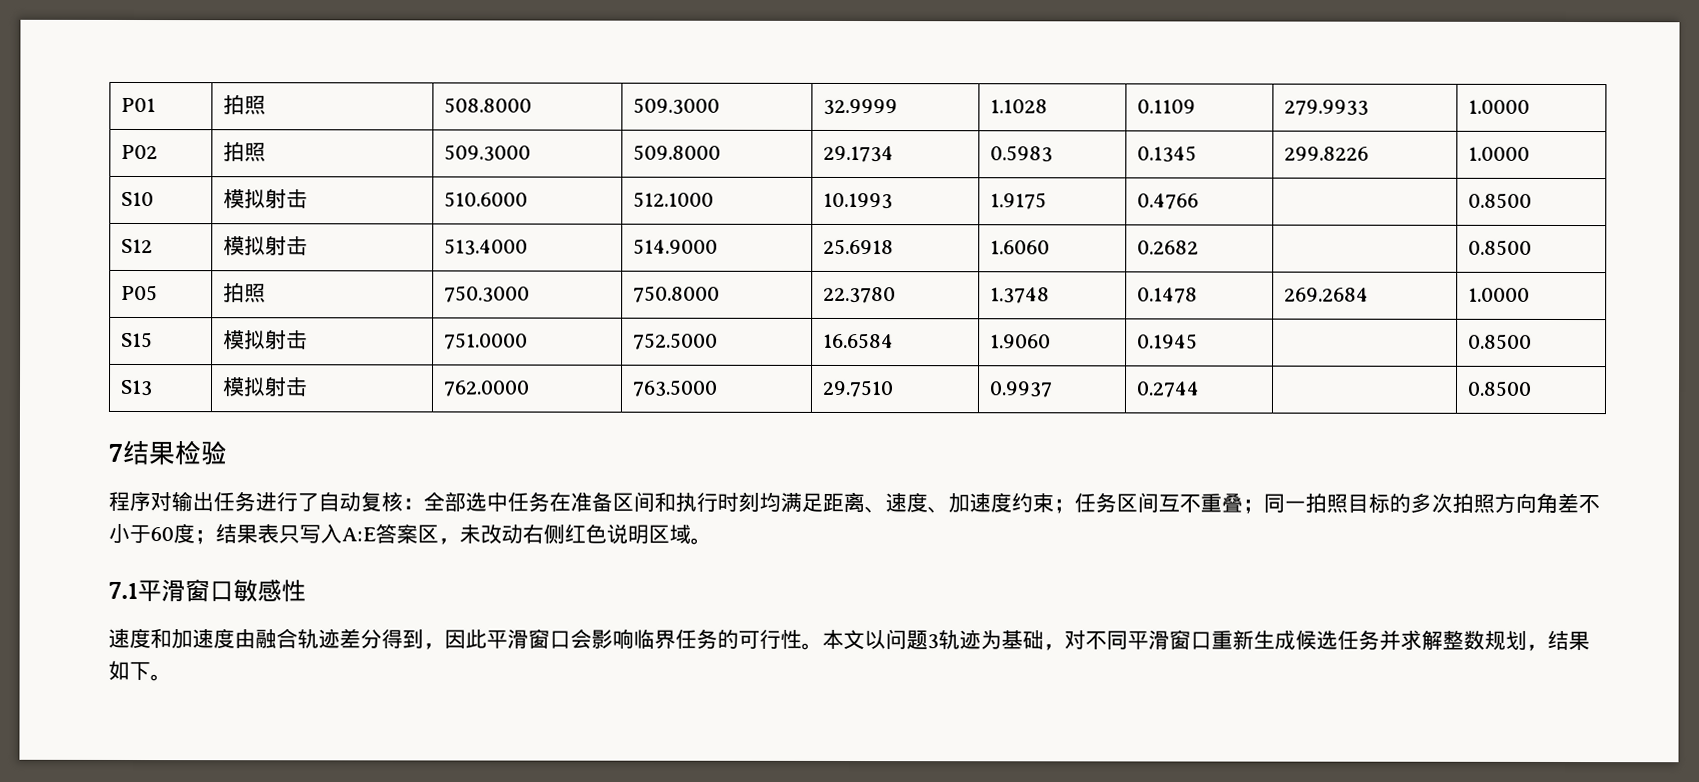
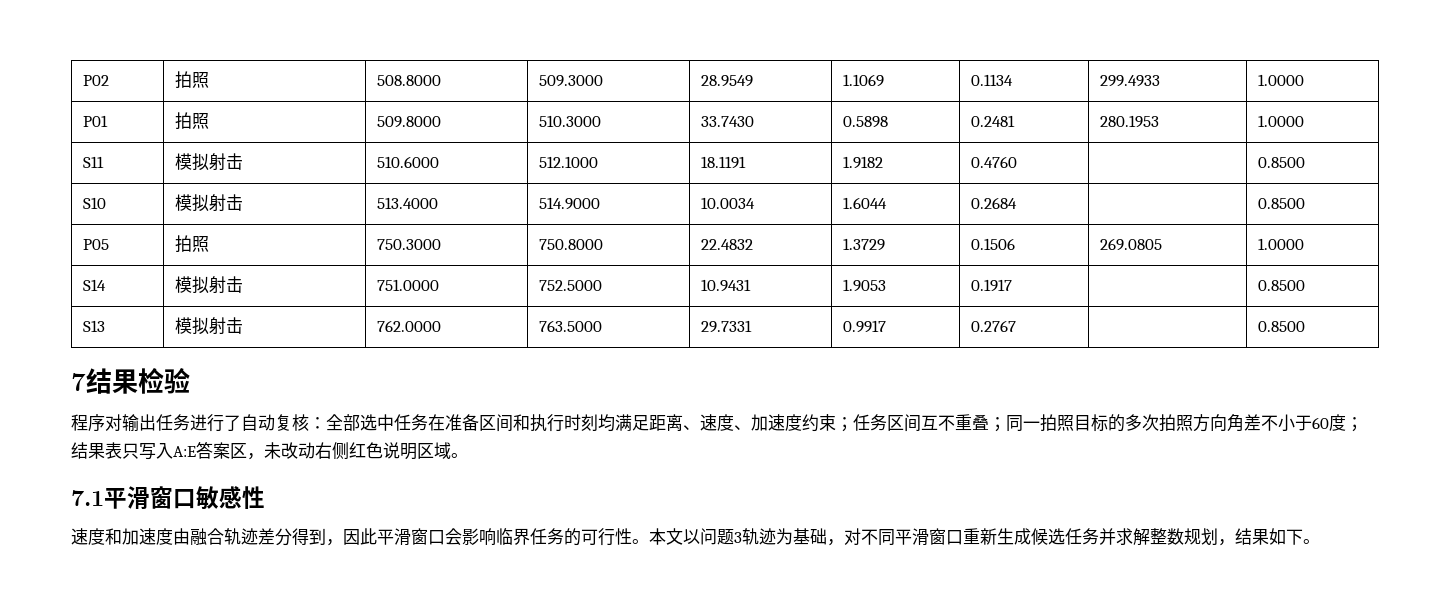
[120,97,156,113] P01 -> [83,75,110,86] P02
[822,98,898,116] [989,99,1048,114] [1136,99,1196,114] [1283,99,1369,116] [1467,99,1530,114] [120,144,158,160] [222,141,266,162] [443,144,531,162] 32.9999 | 1.1028 | 0.1109 | 279.9933 | 1.0000 // P02 | 拍照 | 509.3000 -> [701,75,754,87] [843,74,885,87] [971,74,1014,86] [1100,75,1161,87] [1258,74,1305,86] [83,115,109,127] [175,112,210,130] 28.9549 | 1.1069 | 0.1134 | 299.4933 | 1.0000 // P01 | 拍照
[822,145,894,163] [989,145,1053,163] [1136,145,1197,163] [1283,146,1369,161] [1467,146,1530,161] [120,191,154,207] 29.1734 | 0.5983 | 0.1345 | 299.8226 | 1.0000 // S10 -> [539,115,602,127] [701,116,755,127] [843,116,889,128] [971,115,1016,127] [1100,115,1160,128] [1258,115,1305,127] [83,156,105,168] 510.3000 | 33.7430 | 0.5898 | 0.2481 | 280.1953 | 1.0000 // S11
[822,192,893,210] [989,192,1047,210] [1136,193,1199,210] [1467,192,1532,209] [120,238,153,254] 10.1993 | 1.9175 | 0.4766 | | 0.8500 // S12 -> [701,156,747,169] [843,156,884,169] [971,156,1018,168] [1258,157,1306,168] [83,197,107,209] 18.1191 | 1.9182 | 0.4760 | | 0.8500 // S10
[822,238,894,256] [989,240,1050,255] [1136,240,1199,255] 25.6918 | 1.6060 | 0.2682 -> [701,197,756,209] [843,197,888,209] [971,197,1018,209] 10.0034 | 1.6044 | 0.2684
[822,286,896,304] [989,287,1050,304] [1136,287,1198,304] [1283,287,1369,302] [1467,287,1530,302] [120,331,153,349] 22.3780 | 1.3748 | 0.1478 | 269.2684 | 1.0000 // S15 -> [701,239,754,250] [843,238,886,251] [971,238,1016,250] [1100,238,1163,251] [1258,238,1305,250] [83,279,107,291] 22.4832 | 1.3729 | 0.1506 | 269.0805 | 1.0000 // S14
[822,332,894,350] [989,334,1051,349] [1136,333,1198,350] 16.6584 | 1.9060 | 0.1945 -> [701,279,752,292] [843,279,887,292] [971,279,1013,292] 10.9431 | 1.9053 | 0.1917
[821,379,894,398] [988,381,1053,398] [1135,381,1200,398] 29.7510 | 0.9937 | 0.2744 -> [701,320,753,333] [843,320,887,333] [971,320,1017,332] 29.7331 | 0.9917 | 0.2767

